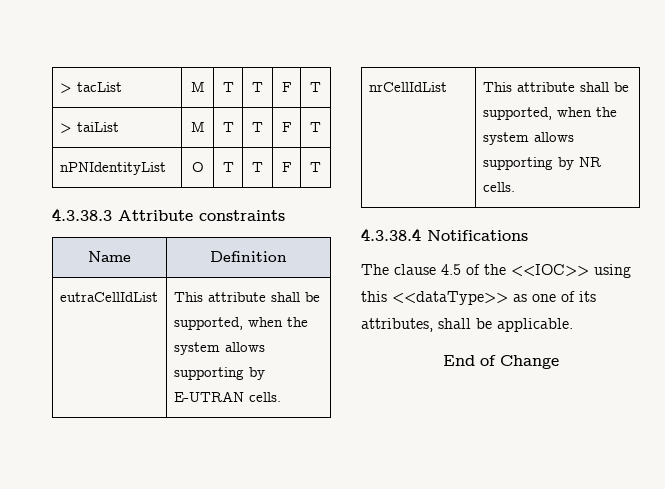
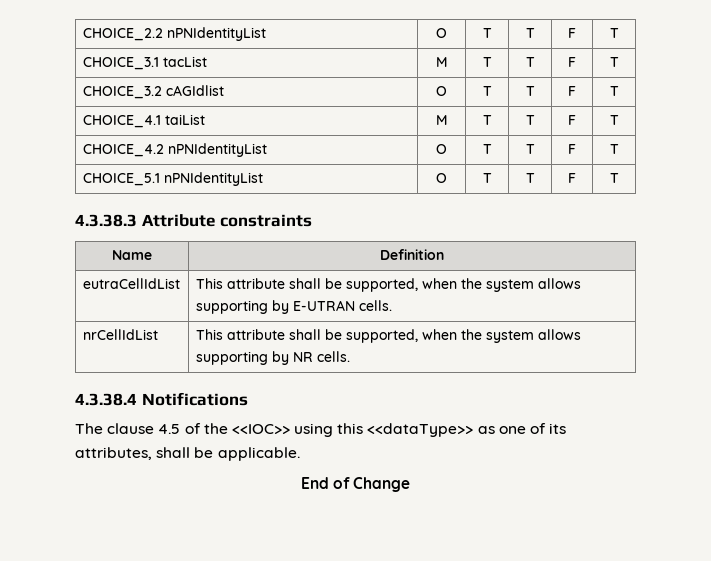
[59,83,72,93] > -> [82,27,266,41] [436,28,447,38] [482,28,492,38] [525,28,535,38] [568,28,576,38] [609,28,619,38] [82,57,159,70] CHOICE_2.2 nPNIdentityList | O | T | T | F | T // CHOICE_3.1
[59,123,72,133] > -> [82,85,224,99] [436,86,447,96] [482,86,492,96] [525,86,535,96] [568,86,576,96] [609,86,619,96] [82,115,161,128] CHOICE_3.2 cAGIdlist | O | T | T | F | T // CHOICE_4.1
(321, 127) none -> [82,143,267,157] [436,144,447,154] [482,144,492,154] [525,144,535,154] [568,144,576,154] [609,144,619,154] [82,173,160,186] CHOICE_4.2 nPNIdentityList | O | T | T | F | T // CHOICE_5.1

